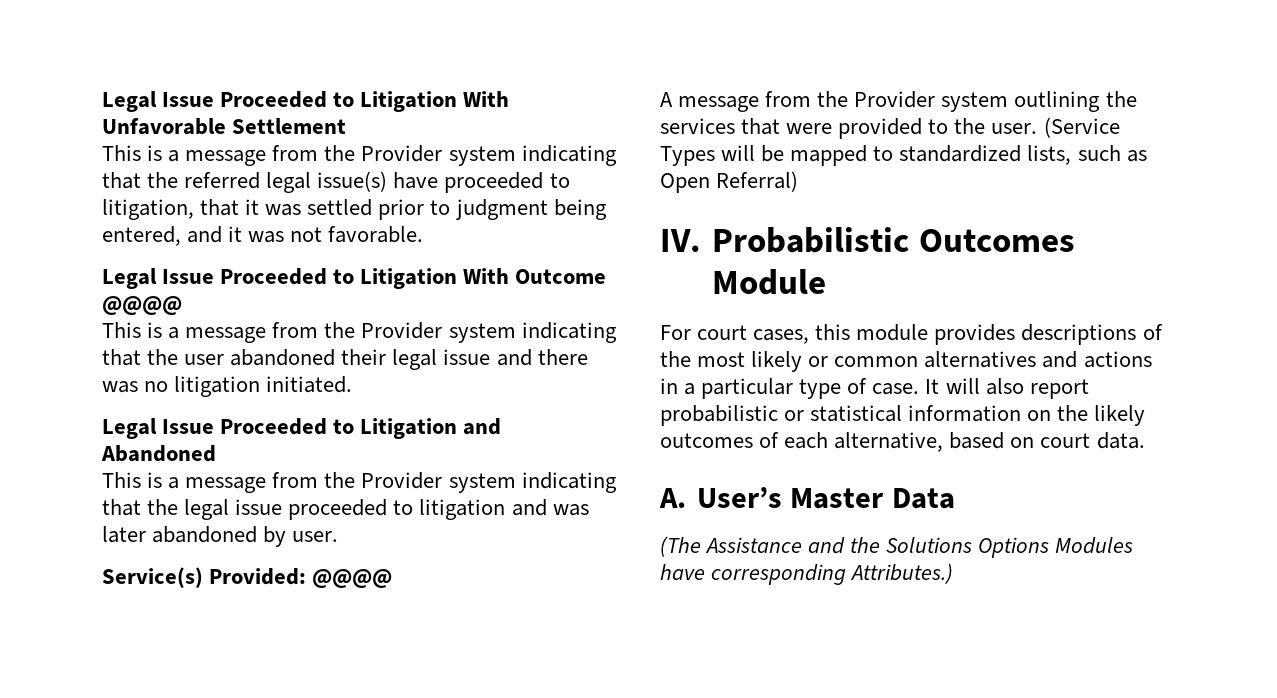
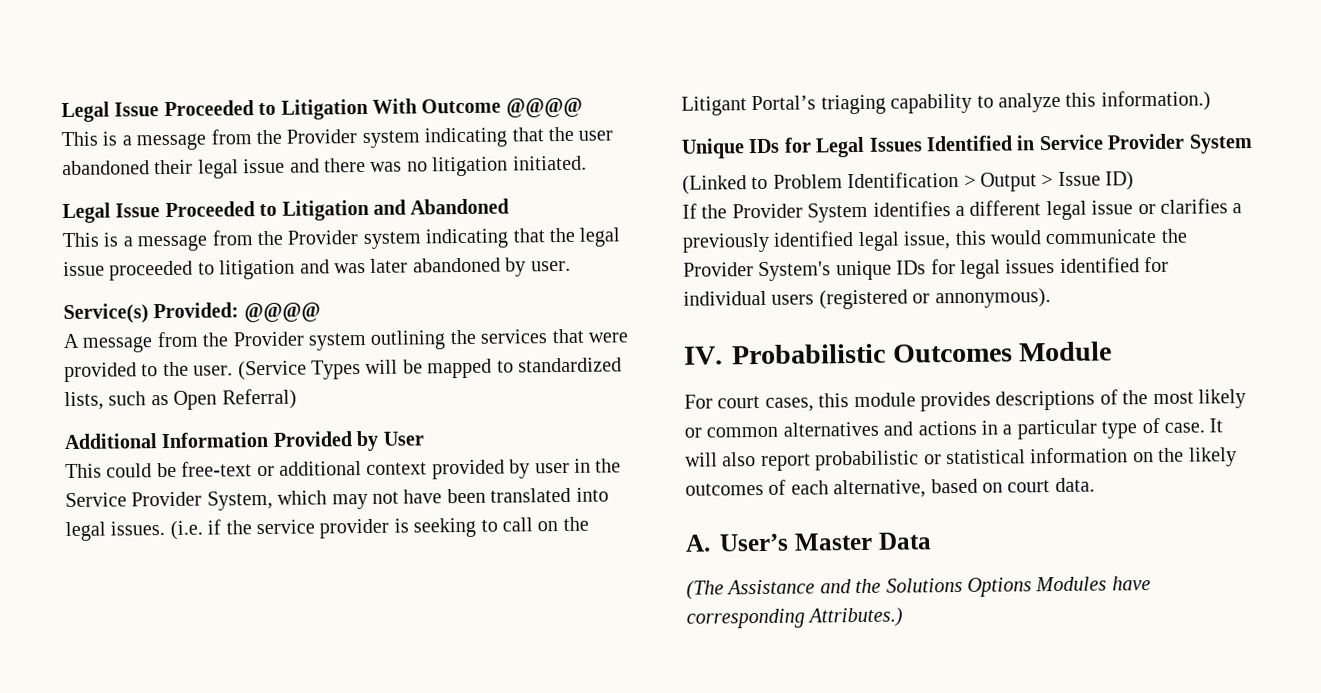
[102,91,510,112] [102,118,347,135] [102,145,617,166] [102,171,570,193] [102,199,607,220] [102,226,424,246] [102,268,510,289] Legal Issue Proceeded to Litigation With Unfavorable Settlement // This is a message from the Provider system indicating that the referred legal issue(s) have proceeded to litigation, that it was settled prior to judgment being entered, and it was not favorable. // Legal Issue Proceeded to Litigation With -> [61,98,417,123] Legal Issue Proceeded to Litigation With
(799, 181) none -> [64,430,424,452] [65,458,622,480] [65,487,609,511] [65,516,589,542] [681,90,1211,116] [681,133,1253,159] [682,171,1135,195] [682,198,1243,223] [682,228,1187,253] [683,256,1170,282] [683,288,1051,310] // Additional Information Provided by User // This could be free-text or additional context provided by user in the Service Provider System, which may not have been translated into legal issues. (i.e. if the service provider is seeking to call on the Litigant Portal’s triaging capability to analyze this information.) // Unique IDs for Legal Issues Identified in Service Provider System // (Linked to Problem Identification > Output > Issue ID) // If the Provider System identifies a different legal issue or clarifies a previously identified legal issue, this would communicate the Provider System's unique IDs for legal issues identified for individual users (registered or annonymous).

